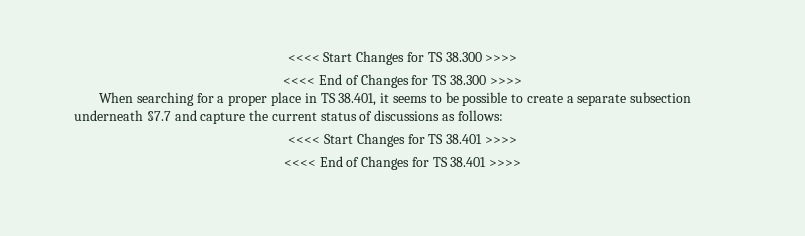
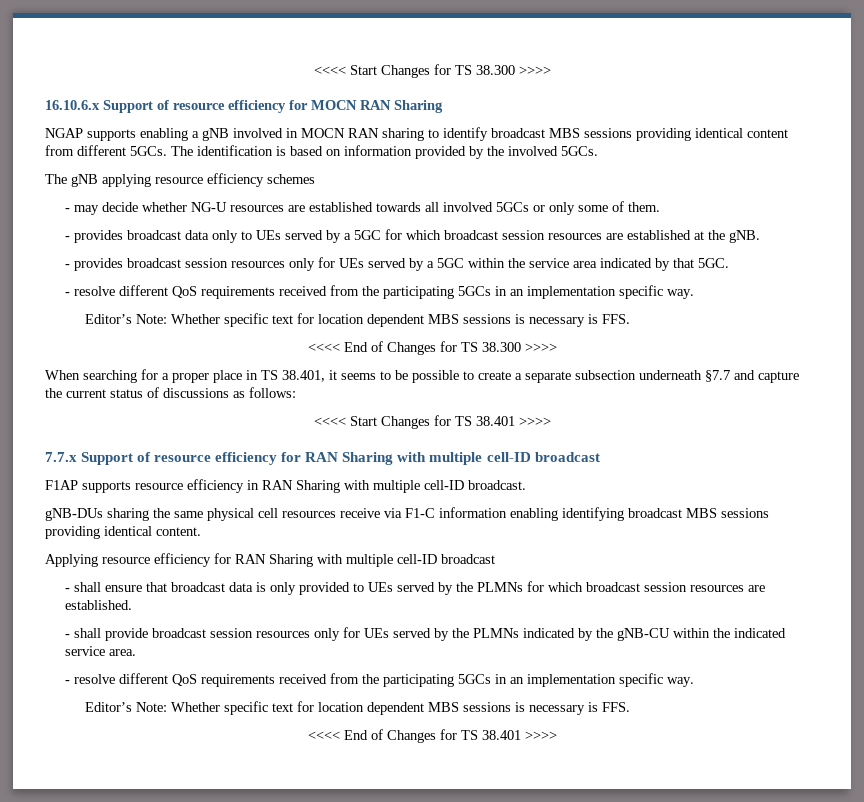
(518, 58) none -> [45,100,443,113] [45,127,788,141] [45,145,598,159] [45,173,315,187] [65,201,661,215] [65,229,761,243] [65,257,730,271] [65,285,695,299] [85,313,631,327] // 16.10.6.x Support of resource efficiency for MOCN RAN Sharing // NGAP supports enabling a gNB involved in MOCN RAN sharing to identify broadcast MBS sessions providing identical content from different 5GCs. The identification is based on information provided by the involved 5GCs. // The gNB applying resource efficiency schemes // - may decide whether NG-U resources are established towards all involved 5GCs or only some of them. // - provides broadcast data only to UEs served by a 5GC for which broadcast session resources are established at the gNB. // - provides broadcast session resources only for UEs served by a 5GC within the service area indicated by that 5GC. // - resolve different QoS requirements received from the participating 5GCs in an implementation specific way. // Editor’s Note: Whether specific text for location dependent MBS sessions is necessary is FFS.
(517, 140) none -> [45,452,600,465] [45,479,526,493] [45,507,769,521] [45,526,201,539] [45,553,495,567] [65,581,766,595] [65,600,133,610] [65,627,787,641] [65,646,137,656] [65,673,695,687] [85,701,631,715] // 7.7.x Support of resource efficiency for RAN Sharing with multiple cell-ID broadcast // F1AP supports resource efficiency in RAN Sharing with multiple cell-ID broadcast. // gNB-DUs sharing the same physical cell resources receive via F1-C information enabling identifying broadcast MBS sessions providing identical content. // Applying resource efficiency for RAN Sharing with multiple cell-ID broadcast // - shall ensure that broadcast data is only provided to UEs served by the PLMNs for which broadcast session resources are established. // - shall provide broadcast session resources only for UEs served by the PLMNs indicated by the gNB-CU within the indicated service area. // - resolve different QoS requirements received from the participating 5GCs in an implementation specific way. // Editor’s Note: Whether specific text for location dependent MBS sessions is necessary is FFS.

